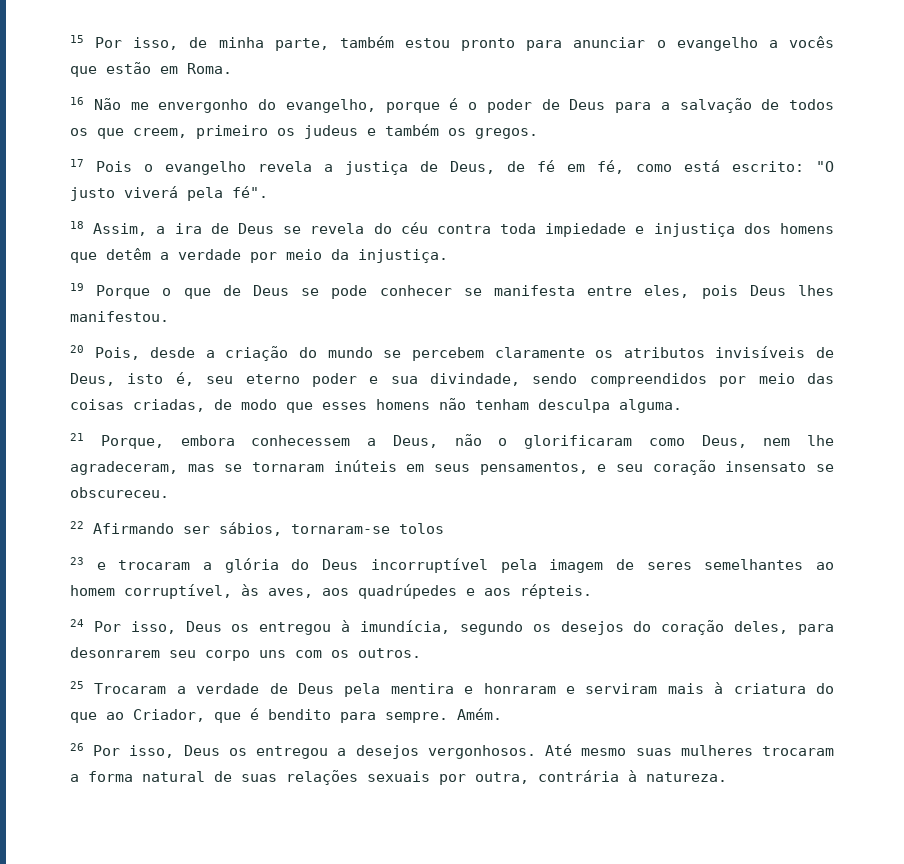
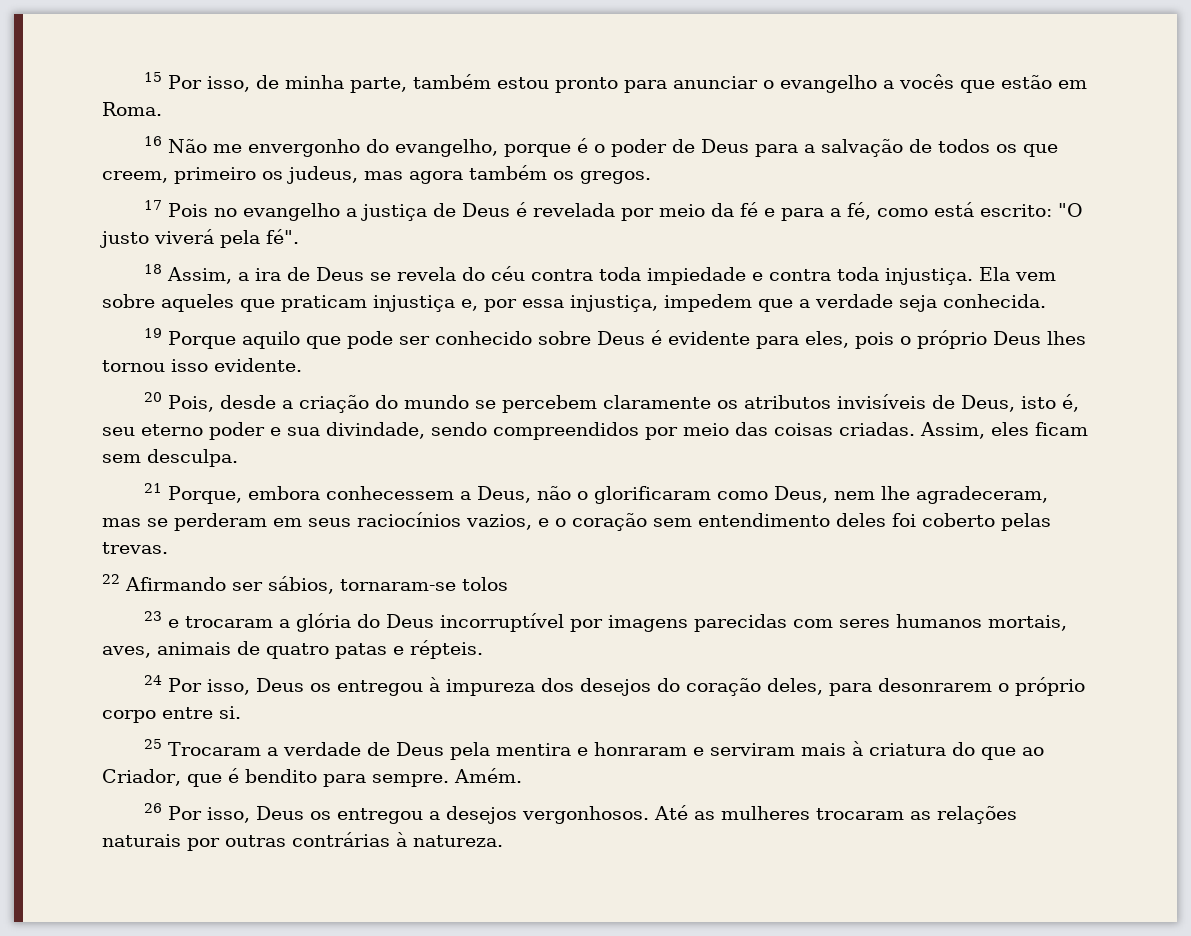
[304,125,376,139] judeus e -> [287,166,463,184] judeus, mas agora
[144,160,585,175] o evangelho revela a justiça de Deus, de fé em -> [213,202,841,221] no evangelho a justiça de Deus é revelada por meio da fé e para a
[653,223,834,237] [70,248,448,263] [70,283,835,299] [70,311,169,322] injustiça dos homens que detêm a verdade por meio da injustiça. // 19 Porque o que de Deus se pode conhecer se manifesta entre eles, pois Deus lhes manifestou. -> [768,267,1056,285] [102,294,1046,312] [143,328,1086,349] [102,358,302,372] contra toda injustiça. Ela vem sobre aqueles que praticam injustiça e, por essa injustiça, impedem que a verdade seja conhecida. // 19 Porque aquilo que pode ser conhecido sobre Deus é evidente para eles, pois o próprio Deus lhes tornou isso evidente.
[133,398,682,413] criadas, de modo que esses homens não tenham desculpa alguma. -> [839,422,1088,439] [102,449,238,467] criadas. Assim, eles ficam sem desculpa.
[252,460,834,475] [70,487,169,498] tornaram inúteis em seus pensamentos, e seu coração insensato se obscureceu. -> [174,512,1051,531] [102,542,168,554] perderam em seus raciocínios vazios, e o coração sem entendimento deles foi coberto pelas trevas.
[500,559,835,573] [70,584,511,599] pela imagem de seres semelhantes ao homem corruptível, às aves, aos quadrúpedes e aos -> [569,614,1067,632] [102,641,404,659] por imagens parecidas com seres humanos mortais, aves, animais de quatro patas e
[360,620,551,635] imundícia, segundo os -> [445,678,574,696] impureza dos
[169,648,421,661] seu corpo uns com os outros. -> [997,677,1085,696] [102,706,241,723] o próprio corpo entre si.
[581,745,835,756] [70,770,619,785] mesmo suas mulheres trocaram a forma natural de suas relações sexuais por outra, contrária -> [693,806,1017,824] [102,832,390,851] as mulheres trocaram as relações naturais por outras contrárias

